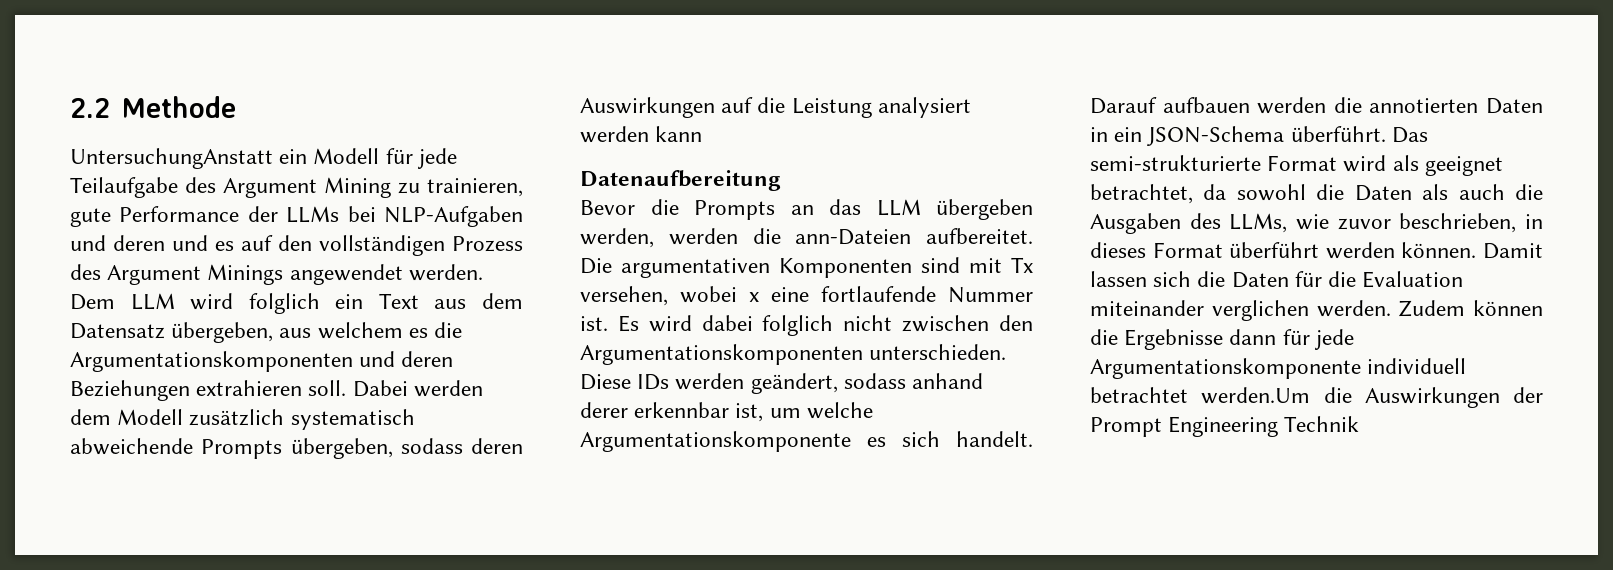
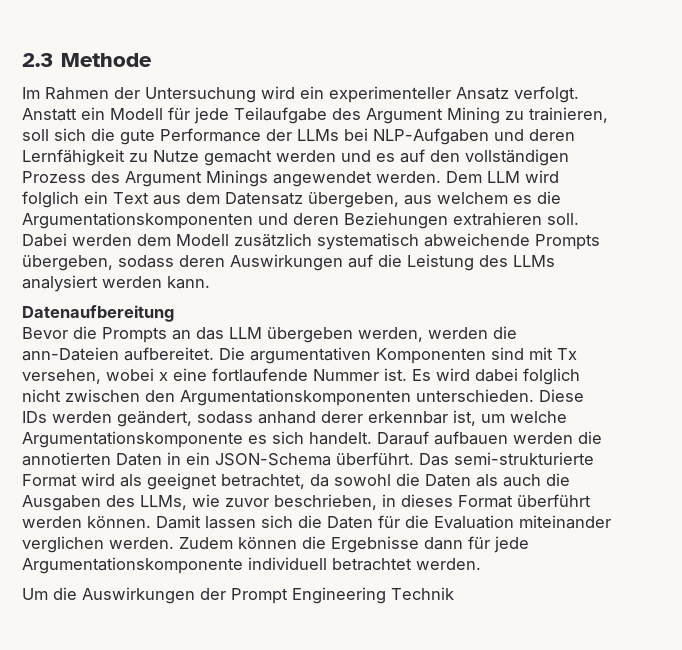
[70,98,110,118] 2.2 -> [22,53,53,67] 2.3
[70,148,273,169] UntersuchungAnstatt -> [22,86,579,103] [22,108,77,121] Im Rahmen der Untersuchung wird ein experimenteller Ansatz verfolgt. Anstatt
(523, 187) none -> [22,128,115,141] soll sich die
(165, 243) none -> [22,149,336,166] Lernfähigkeit zu Nutze gemacht werden
(872, 108) none -> [479,255,555,267] des LLMs
[655,126,703,142] kann -> [167,276,210,289] kann.
[1201,387,1311,404] werden.Um -> [416,558,481,570] [22,588,48,600] werden. // Um

